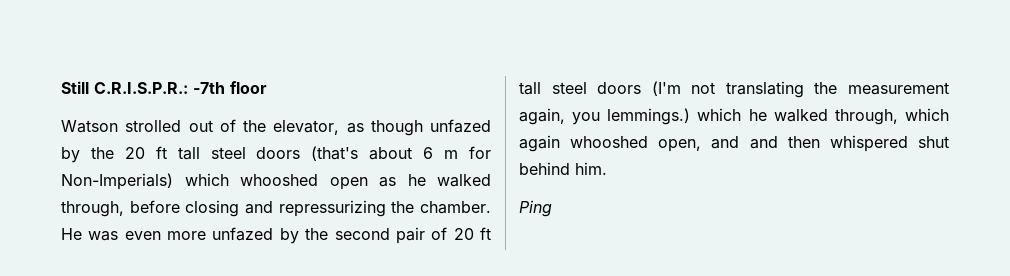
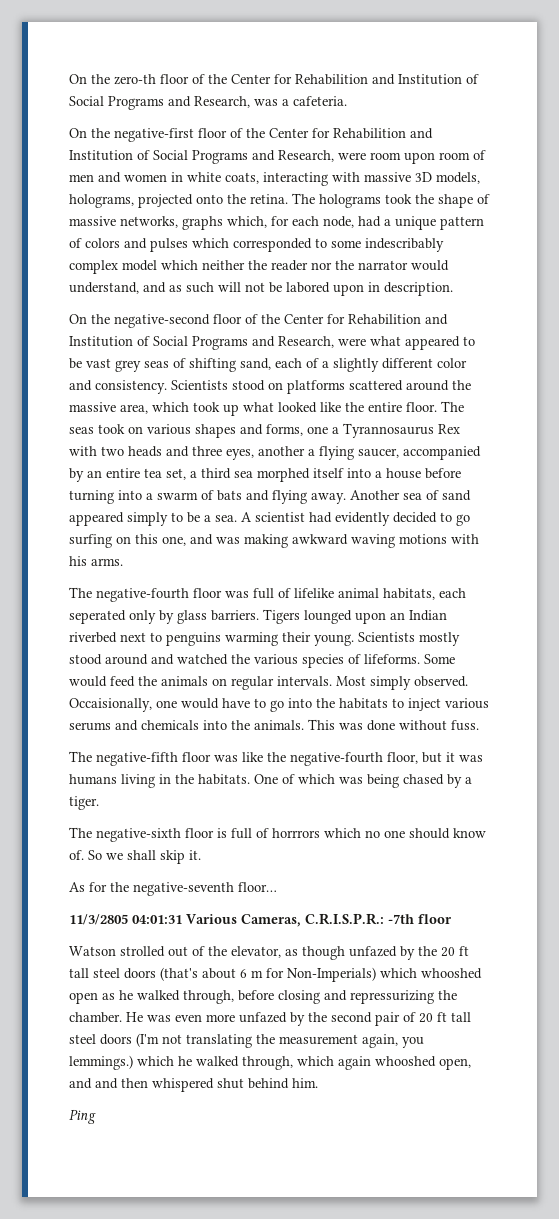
[61,81,89,94] Still -> [69,74,479,85] [69,96,347,110] [69,128,433,142] [69,150,486,164] [69,172,480,186] [69,193,490,208] [69,216,484,230] [69,238,444,252] [69,260,449,274] [69,282,453,296] [69,314,448,328] [69,336,475,350] [69,358,467,372] [69,380,471,394] [69,401,464,416] [69,423,460,438] [69,446,481,460] [69,468,461,482] [69,490,471,504] [69,512,470,526] [69,534,479,548] [69,556,123,566] [69,587,466,602] [69,609,447,624] [69,632,460,646] [69,654,455,668] [69,676,468,690] [69,698,489,712] [69,719,479,731] [69,751,483,766] [69,774,472,788] [69,796,99,810] [69,827,486,842] [69,850,201,864] [69,882,277,896] [69,914,301,927] On the zero-th floor of the Center for Rehabilition and Institution of Social Programs and Research, was a cafeteria. // On the negative-first floor of the Center for Rehabilition and Institution of Social Programs and Research, were room upon room of men and women in white coats, interacting with massive 3D models, holograms, projected onto the retina. The holograms took the shape of massive networks, graphs which, for each node, had a unique pattern of colors and pulses which corresponded to some indescribably complex model which neither the reader nor the narrator would understand, and as such will not be labored upon in description. // On the negative-second floor of the Center for Rehabilition and Institution of Social Programs and Research, were what appeared to be vast grey seas of shifting sand, each of a slightly different color and consistency. Scientists stood on platforms scattered around the massive area, which took up what looked like the entire floor. The seas took on various shapes and forms, one a Tyrannosaurus Rex with two heads and three eyes, another a flying saucer, accompanied by an entire tea set, a third sea morphed itself into a house before turning into a swarm of bats and flying away. Another sea of sand appeared simply to be a sea. A scientist had evidently decided to go surfing on this one, and was making awkward waving motions with his arms. // The negative-fourth floor was full of lifelike animal habitats, each seperated only by glass barriers. Tigers lounged upon an Indian riverbed next to penguins warming their young. Scientists mostly stood around and watched the various species of lifeforms. Some would feed the animals on regular intervals. Most simply observed. Occaisionally, one would have to go into the habitats to inject various serums and chemicals into the animals. This was done without fuss. // The negative-fifth floor was like the negative-fourth floor, but it was humans living in the habitats. One of which was being chased by a tiger. // The negative-sixth floor is full of horrrors which no one should know of. So we shall skip it. // As for the negative-seventh floor… // 11/3/2805 04:01:31 Various Cameras,

